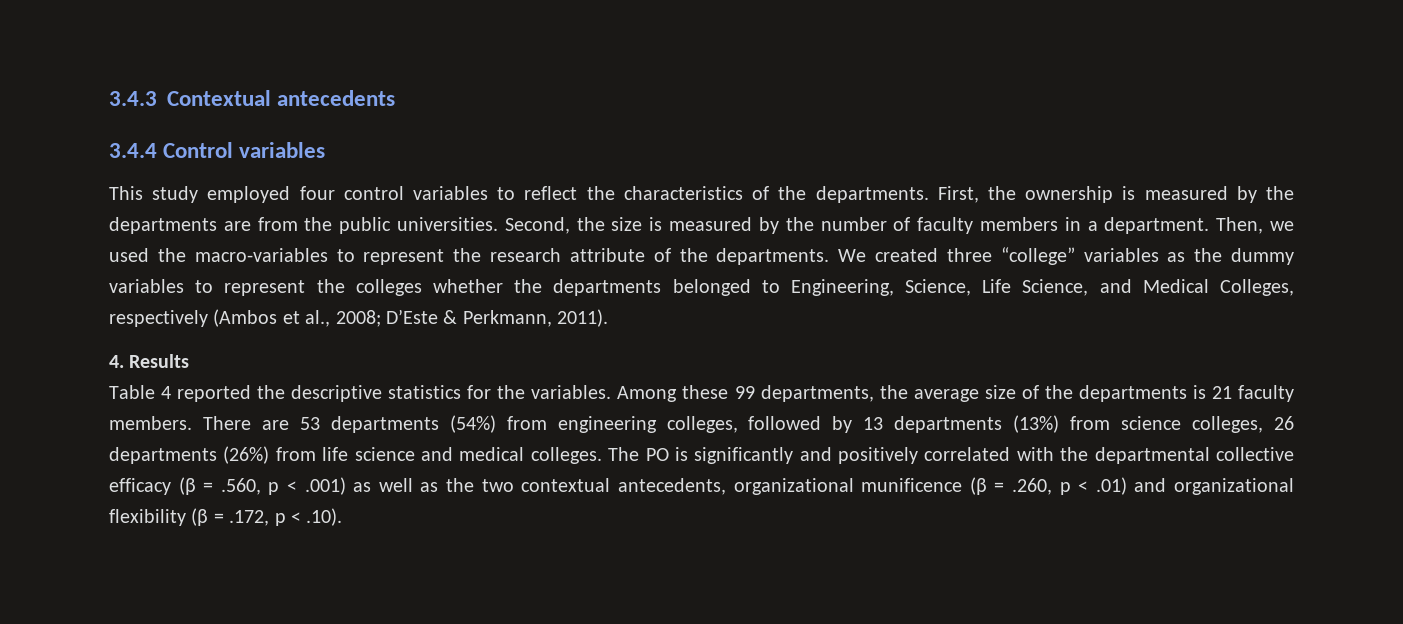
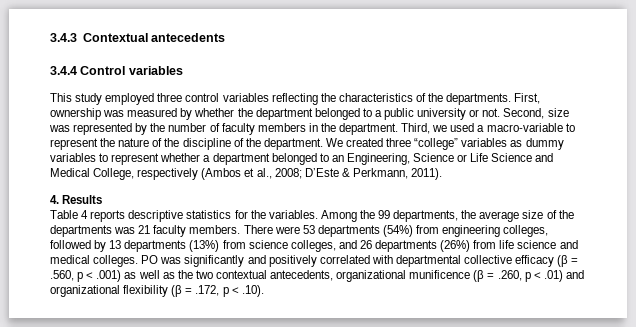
[299,186,335,200] four -> [157,93,183,102] three
[497,186,578,200] to reflect -> [271,93,318,105] reflecting
[987,186,1295,203] [109,217,753,234] the ownership is measured by the departments are from the public universities. Second, the size is measured -> [50,108,569,120] [49,123,133,135] ownership was measured by whether the department belonged to a public university or not. Second, size was represented
[1087,217,1295,234] [109,248,830,265] a department. Then, we used the macro-variables to represent the research attribute of the departments. -> [320,123,575,135] [50,138,323,150] the department. Third, we used a macro-variable to represent the nature of the discipline of the department.
[1194,248,1223,262] the -> (523, 143) none
[316,279,1089,296] the colleges whether the departments belonged to Engineering, Science, Life Science, -> [160,153,533,165] whether a department belonged to an Engineering, Science or Life Science
[1220,279,1294,296] Colleges, -> [93,168,135,180] College,
[177,385,286,402] reported the -> [90,210,126,222] reports
[682,385,729,399] these -> [359,210,375,219] the
[1192,385,1206,399] is -> [114,227,136,234] was
[261,420,289,430] are -> [274,226,300,234] were
(1264, 424) none -> [338,240,357,249] and
[608,447,688,461] The PO is -> [141,255,182,264] PO was
[1060,447,1089,461] the -> (393, 259) none

